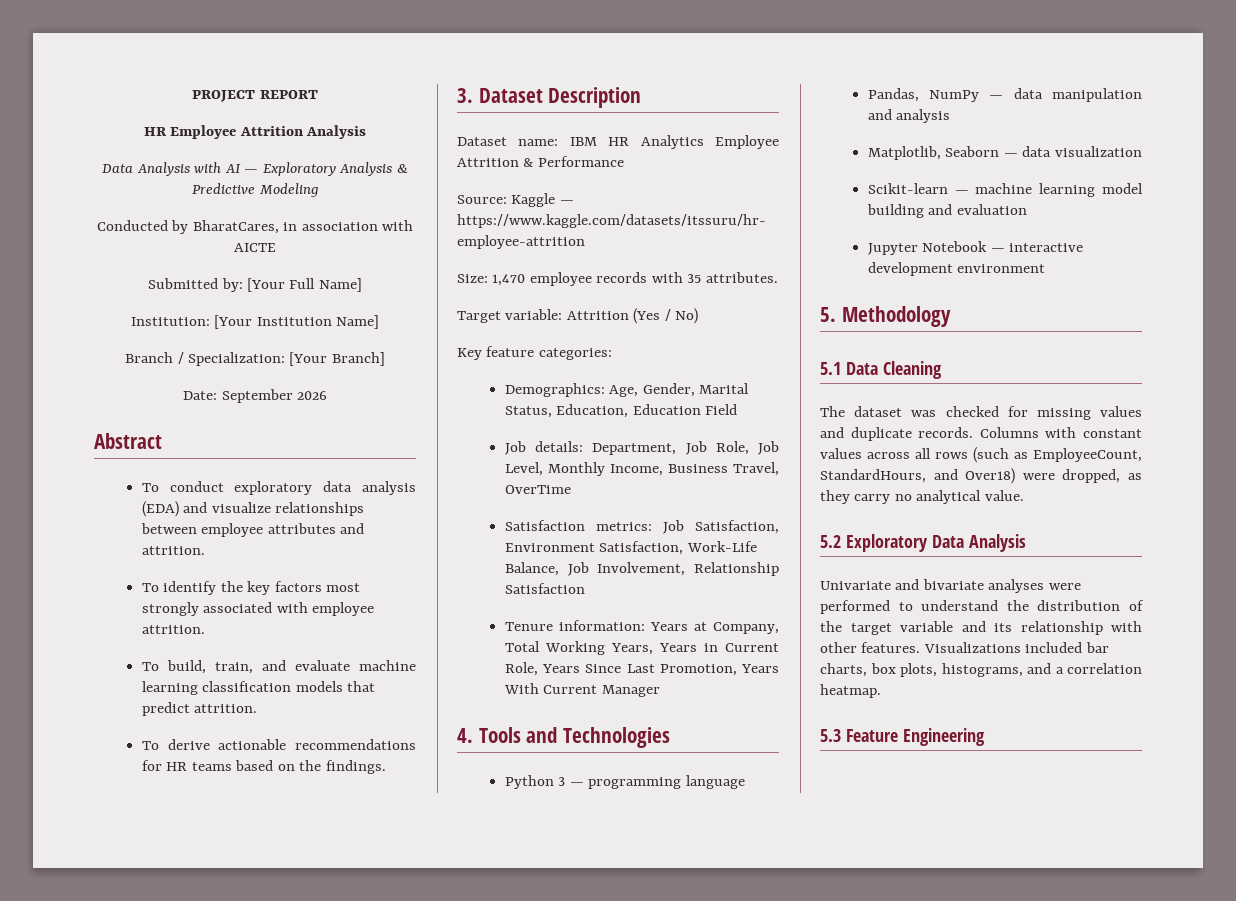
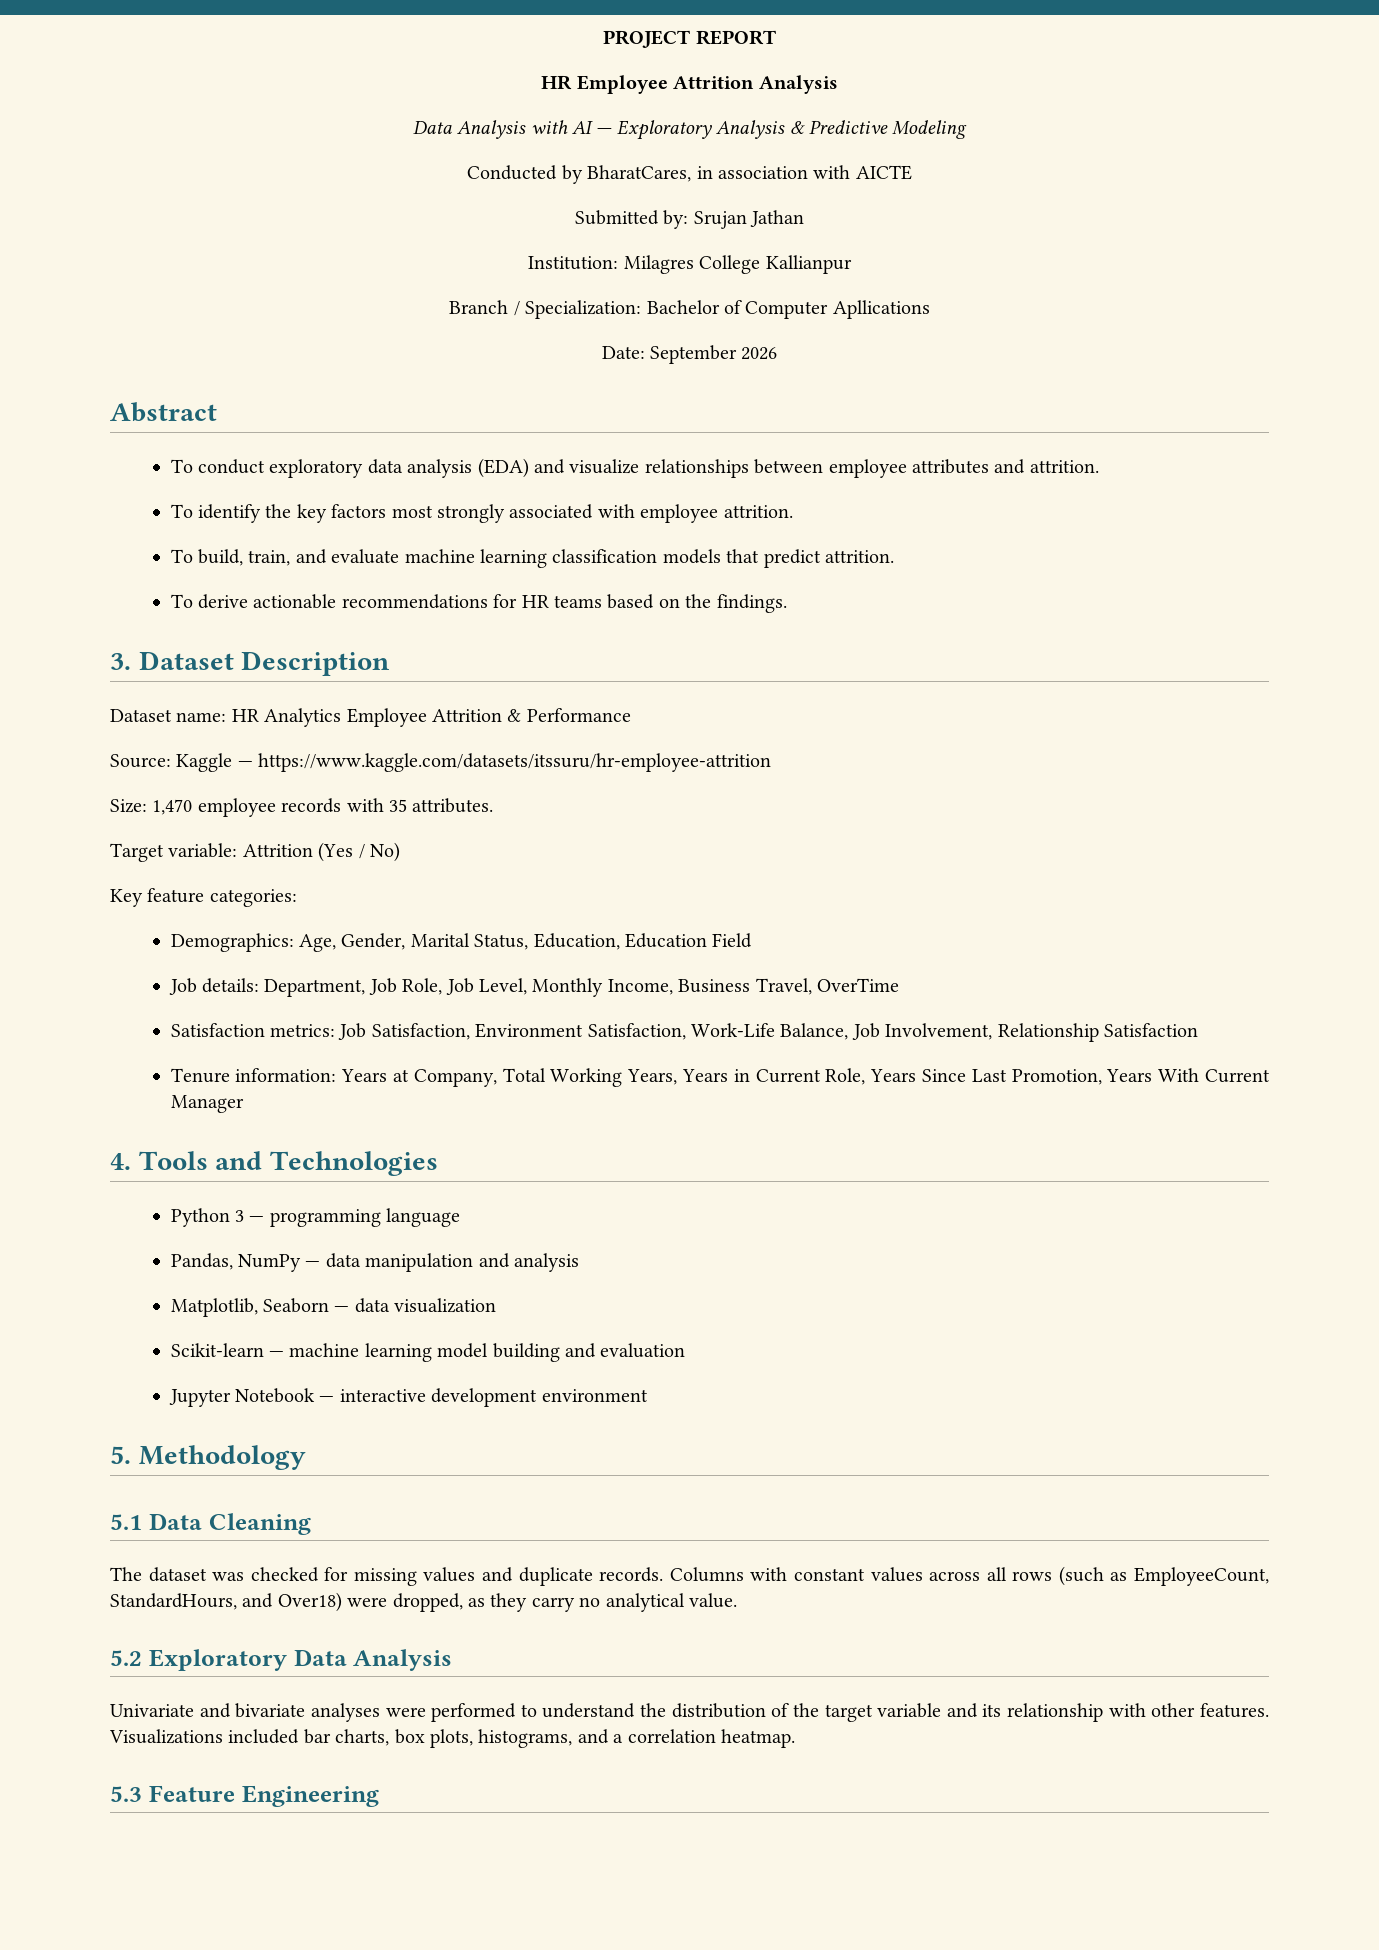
[247,278,362,292] [130,315,380,329] [Your Full Name] // Institution: [Your Institution Name] -> [693,210,805,229] [528,255,852,274] Srujan Jathan // Institution: Milagres College Kallianpur
[289,352,385,366] [Your Branch] -> [646,300,930,319] Bachelor of Computer Apllications
[569,137,597,146] IBM -> (227, 717) none

